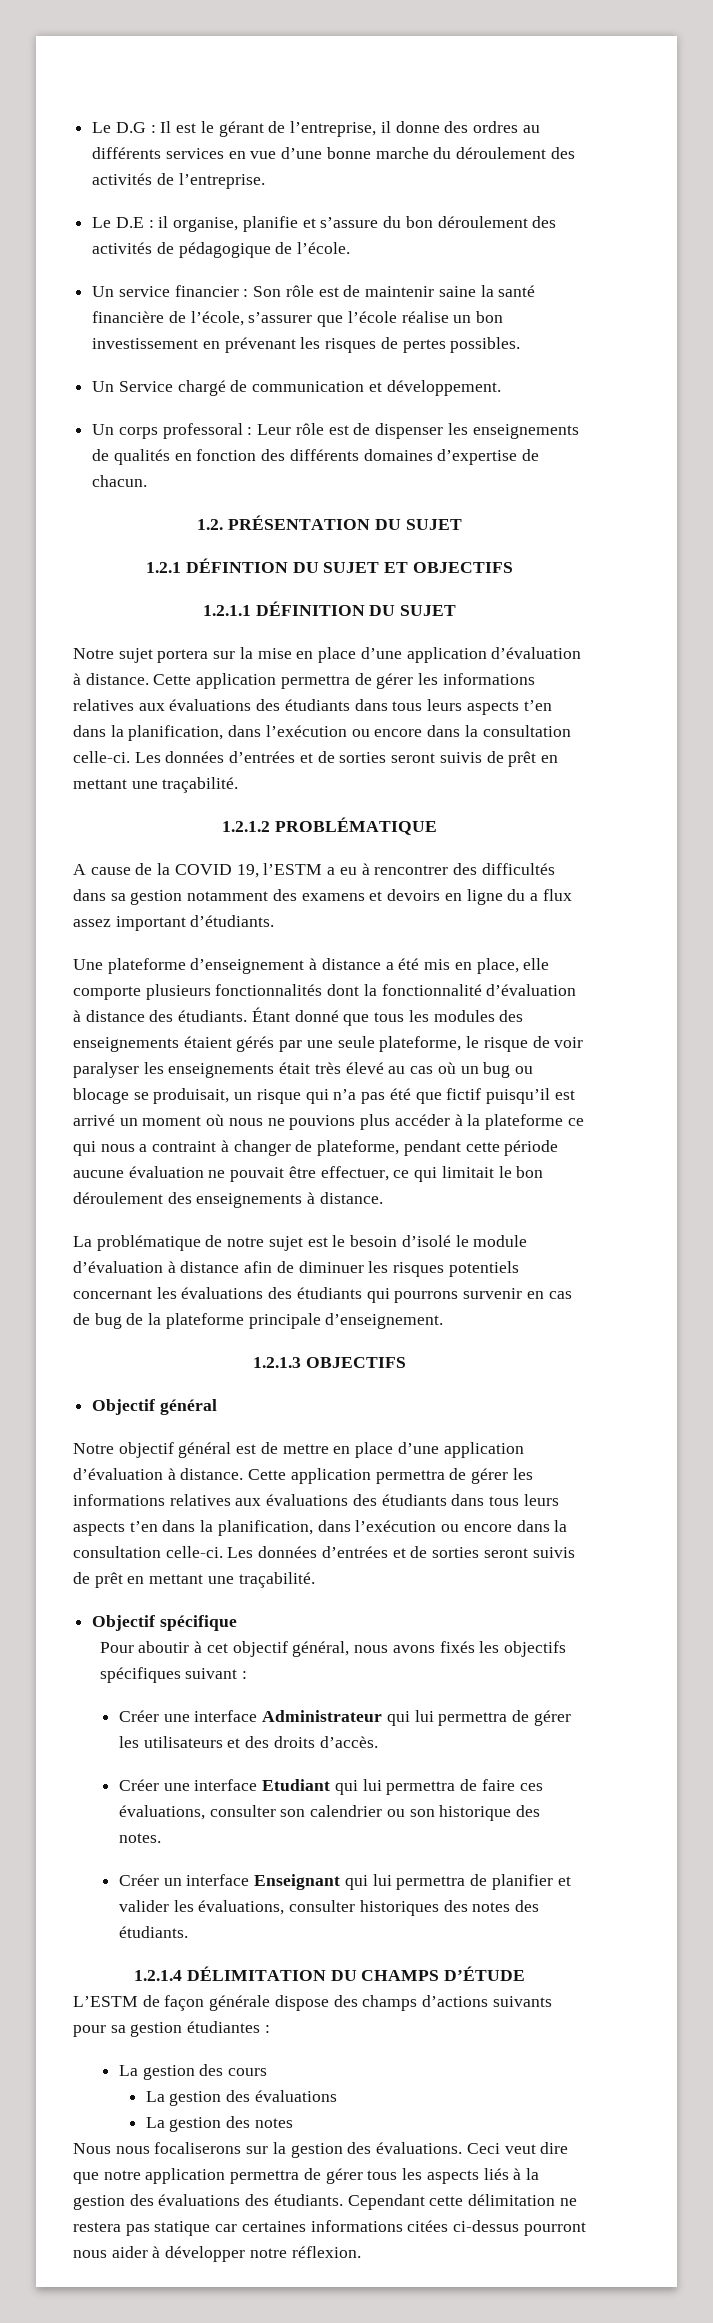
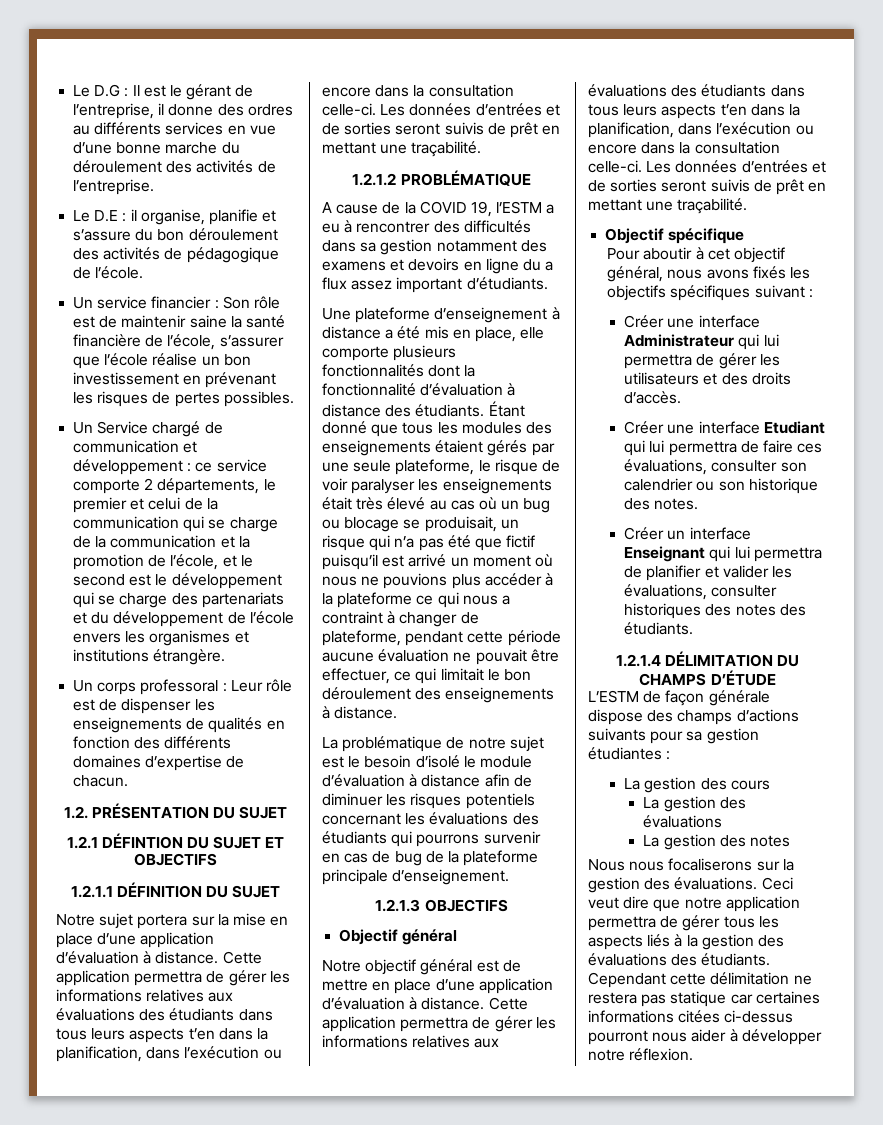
[386,380,501,396] développement. -> [73,459,267,475] [73,478,276,494] [73,497,218,513] [73,516,278,532] [73,535,250,548] [73,554,253,570] [73,573,282,589] [73,592,284,608] [73,611,294,627] [73,630,249,646] [73,649,226,665] développement : ce service comporte 2 départements, le premier et celui de la communication qui se charge de la communication et la promotion de l’école, et le second est le développement qui se charge des partenariats et du développement de l’école envers les organismes et institutions étrangère.

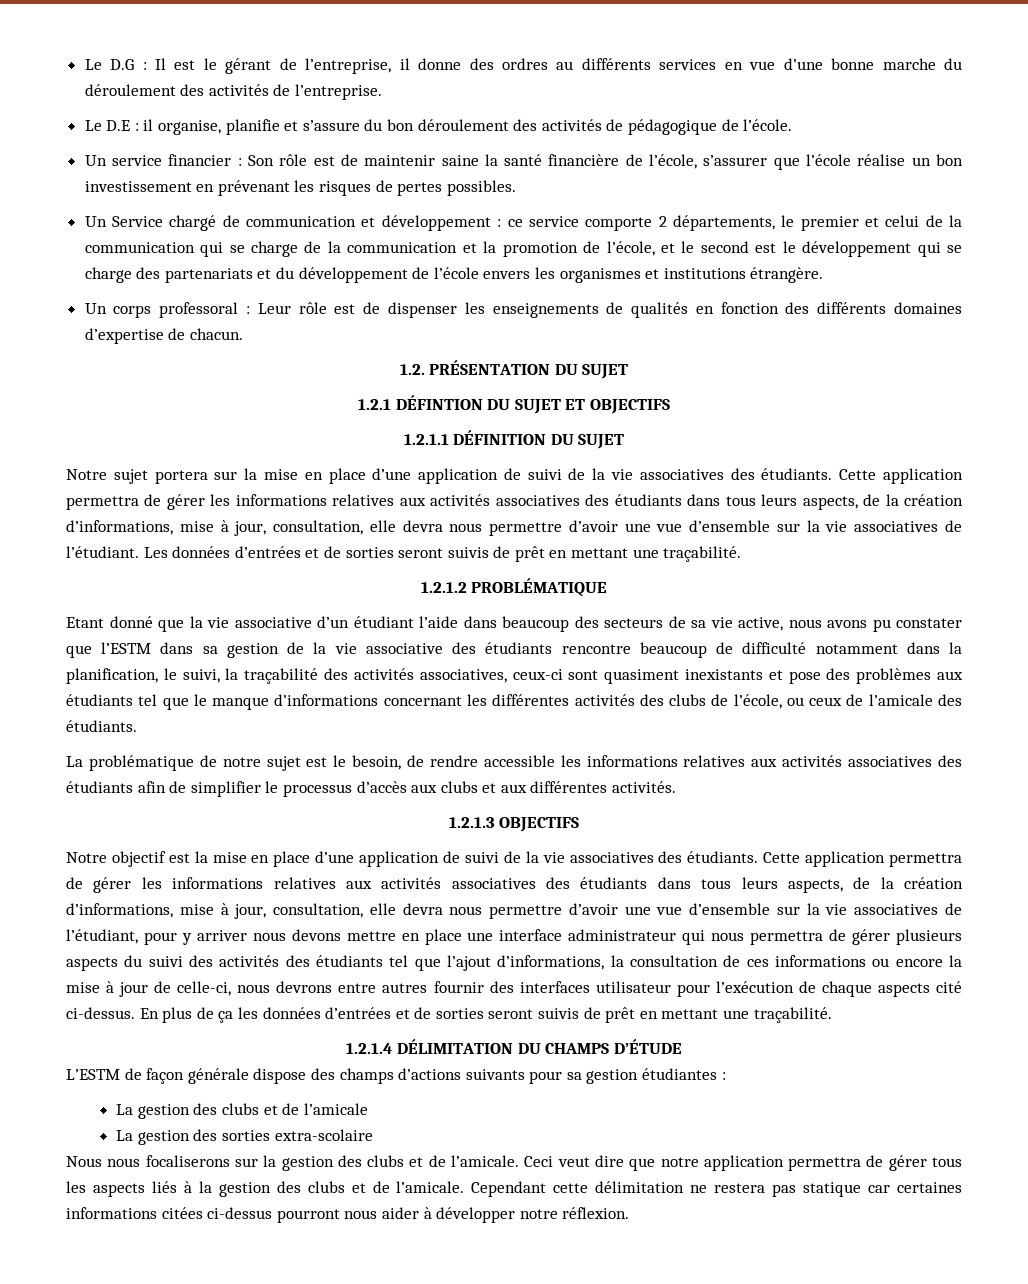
[56,951,262,964] [56,970,290,986] [56,989,234,1002] [56,1008,273,1021] [56,1028,268,1043] [56,1046,282,1062] [322,84,514,97] [322,103,376,116] d’évaluation à distance. Cette application permettra de gérer les informations relatives aux évaluations des étudiants dans tous leurs aspects t’en dans la planification, dans l’exécution ou encore dans la consultation celle-ci. -> [503,468,963,484] [66,494,964,510] [66,520,962,536] [66,546,139,558] de suivi de la vie associatives des étudiants. Cette application permettra de gérer les informations relatives aux activités associatives des étudiants dans tous leurs aspects, de la création d’informations, mise à jour, consultation, elle devra nous permettre d’avoir une vue d’ensemble sur la vie associatives de l’étudiant.
[322,201,555,217] [322,220,531,233] [322,239,547,255] [322,258,554,274] [322,277,548,293] [322,307,560,323] [322,326,545,342] [322,345,457,361] [322,364,476,377] [322,383,516,396] [322,401,525,417] [322,421,552,437] [322,440,555,456] [322,459,560,475] [322,478,552,494] [322,497,551,513] [322,516,519,532] [322,535,536,551] [322,554,553,570] [322,573,553,589] [322,592,510,608] [322,611,479,627] [322,630,561,646] [322,649,559,665] [322,668,531,684] [322,687,555,703] [322,706,398,719] A cause de la COVID 19, l’ESTM a eu à rencontrer des difficultés dans sa gestion notamment des examens et devoirs en ligne du a flux assez important d’étudiants. // Une plateforme d’enseignement à distance a été mis en place, elle comporte plusieurs fonctionnalités dont la fonctionnalité d’évaluation à distance des étudiants. Étant donné que tous les modules des enseignements étaient gérés par une seule plateforme, le risque de voir paralyser les enseignements était très élevé au cas où un bug ou blocage se produisait, un risque qui n’a pas été que fictif puisqu’il est arrivé un moment où nous ne pouvions plus accéder à la plateforme ce qui nous a contraint à changer de plateforme, pendant cette période aucune évaluation ne pouvait être effectuer, ce qui limitait le bon déroulement des enseignements à distance. -> [66,616,962,632] [66,642,963,658] [66,668,963,684] [66,694,963,710] [66,720,137,732] Etant donné que la vie associative d’un étudiant l’aide dans beaucoup des secteurs de sa vie active, nous avons pu constater que l’ESTM dans sa gestion de la vie associative des étudiants rencontre beaucoup de difficulté notamment dans la planification, le suivi, la traçabilité des activités associatives, ceux-ci sont quasiment inexistants et pose des problèmes aux étudiants tel que le manque d’informations concernant les différentes activités des clubs de l’école, ou ceux de l’amicale des étudiants.
[364,755,532,768] [322,774,532,787] [322,793,535,809] [322,812,539,825] [322,831,541,847] [322,850,539,866] [322,869,510,885] besoin d’isolé le module d’évaluation à distance afin de diminuer les risques potentiels concernant les évaluations des étudiants qui pourrons survenir en cas de bug de la plateforme principale d’enseignement. -> [352,755,962,770] [66,781,677,797] besoin, de rendre accessible les informations relatives aux activités associatives des étudiants afin de simplifier le processus d’accès aux clubs et aux différentes activités.
[339,929,458,945] // Objectif général -> (580, 824) none
[420,959,521,975] [322,978,553,994] [322,997,528,1010] [322,1016,556,1032] [322,1035,500,1048] [588,84,805,97] [588,104,800,119] [588,122,814,138] [588,141,780,154] [588,160,672,173] général est de mettre en place d’une application d’évaluation à distance. Cette application permettra de gérer les informations relatives aux évaluations des étudiants dans tous leurs aspects t’en dans la planification, dans l’exécution ou encore dans la consultation celle-ci. Les -> [168,851,963,867] [66,877,963,893] [66,903,962,919] [66,929,962,945] [66,955,963,971] [66,981,962,997] [66,1007,258,1023] est la mise en place d’une application de suivi de la vie associatives des étudiants. Cette application permettra de gérer les informations relatives aux activités associatives des étudiants dans tous leurs aspects, de la création d’informations, mise à jour, consultation, elle devra nous permettre d’avoir une vue d’ensemble sur la vie associatives de l’étudiant, pour y arriver nous devons mettre en place une interface administrateur qui nous permettra de gérer plusieurs aspects du suivi des activités des étudiants tel que l’ajout d’informations, la consultation de ces informations ou encore la mise à jour de celle-ci, nous devrons entre autres fournir des interfaces utilisateur pour l’exécution de chaque aspects cité ci-dessus. En plus de ça les
[605,228,745,244] [607,247,785,263] [607,266,810,282] [607,285,813,301] [624,315,760,328] [624,334,779,350] [624,353,780,369] [624,372,791,385] [624,391,682,404] [624,421,825,434] [624,440,823,456] [624,459,807,475] [624,478,818,494] [624,498,699,510] [624,527,751,540] [624,546,822,562] [624,565,792,581] [624,584,778,600] [624,603,806,619] [624,622,694,635] // Objectif spécifique // Pour aboutir à cet objectif général, nous avons fixés les objectifs spécifiques suivant : // Créer une interface Administrateur qui lui permettra de gérer les utilisateurs et des droits d’accès. // Créer une interface Etudiant qui lui permettra de faire ces évaluations, consulter son calendrier ou son historique des notes. // Créer un interface Enseignant qui lui permettra de planifier et valider les évaluations, consulter historiques des notes des étudiants. -> (832, 1015) none
[730,780,770,790] [643,796,746,812] [643,815,723,828] [643,834,790,850] cours // La gestion des évaluations // La gestion des notes -> [222,1103,368,1115] [116,1129,373,1145] clubs et de l’amicale // La gestion des sorties extra-scolaire
[674,877,758,890] évaluations. -> [367,1155,519,1167] clubs et de l’amicale.
[588,953,771,966] évaluations des étudiants. -> [307,1181,465,1193] clubs et de l’amicale.

